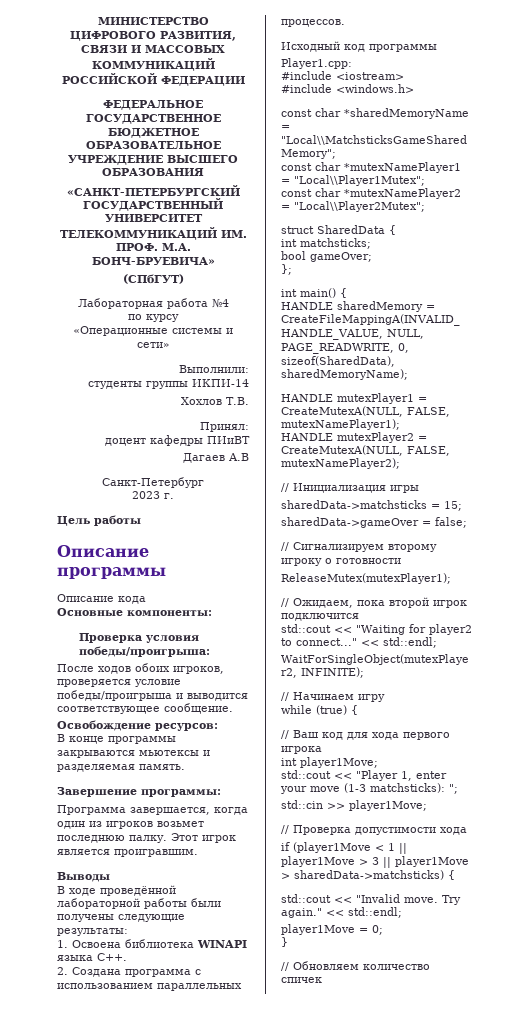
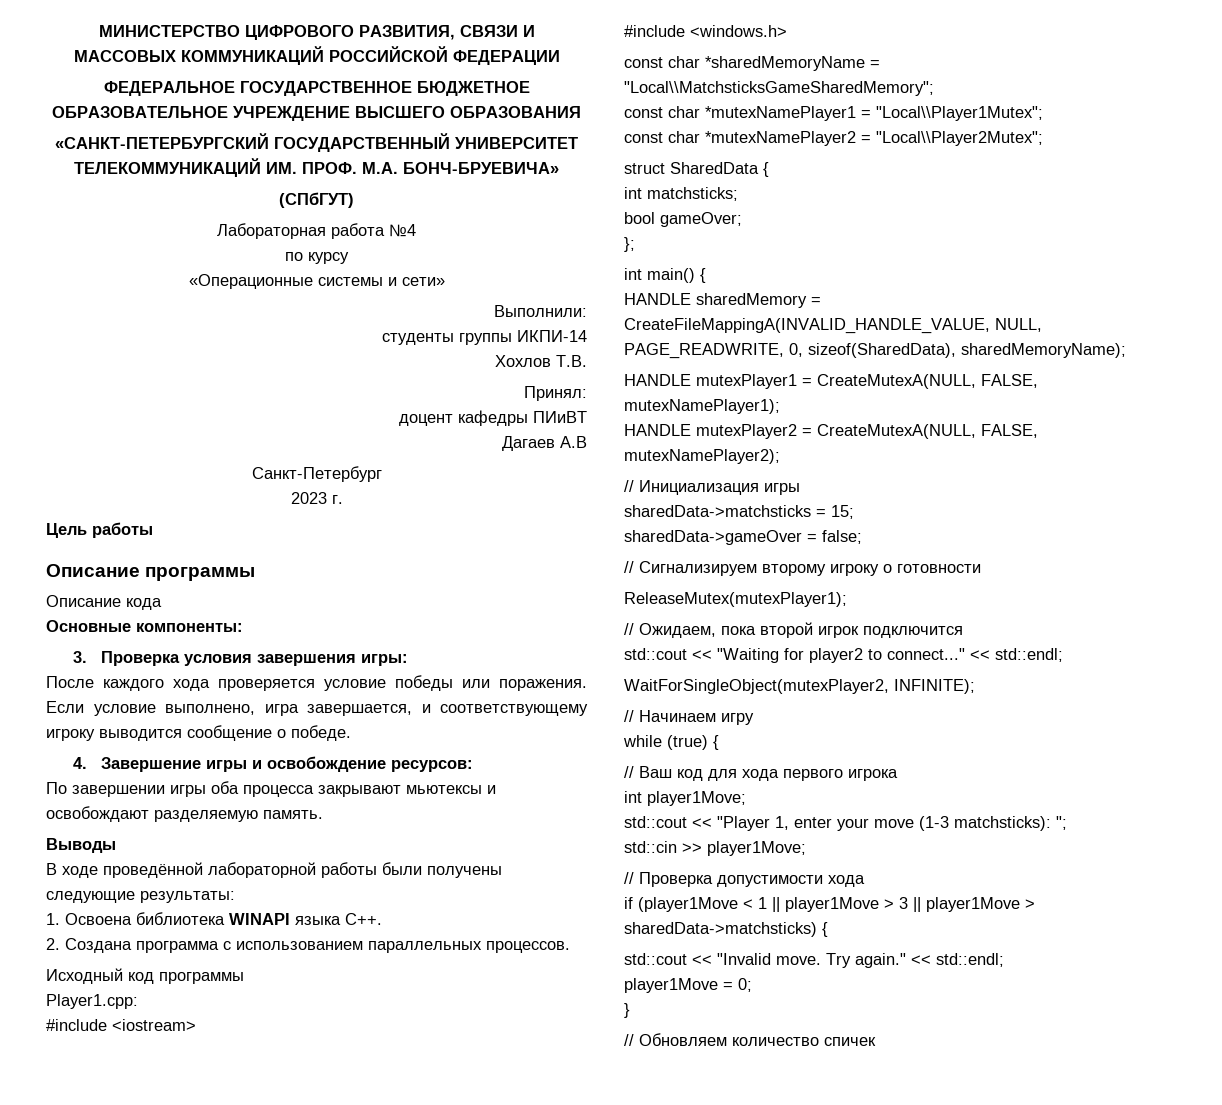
(212, 613) none -> [73,651,88,663] 3.
[78,646,210,657] победы/проигрыша: -> [256,654,408,666] завершения игры:
[98,663,224,674] [57,679,181,687] [57,690,248,701] [57,703,233,714] [57,720,218,731] [57,734,176,744] [57,750,210,758] [57,764,185,772] [57,787,221,797] [57,805,248,815] [57,821,204,829] [57,833,236,843] [57,849,198,857] ходов обоих игроков, проверяется условие победы/проигрыша и выводится соответствующее сообщение. // Освобождение ресурсов: // В конце программы закрываются мьютексы и разделяемая память. // Завершение программы: // Программа завершается, когда один из игроков возьмет последнюю палку. Этот игрок является проигравшим. -> [103,675,587,691] [46,701,588,716] [46,725,351,741] [73,756,473,772] [46,781,496,797] [46,806,323,822] каждого хода проверяется условие победы или поражения. Если условие выполнено, игра завершается, и соответствующему игроку выводится сообщение о победе. // 4. Завершение игры и освобождение ресурсов: // По завершении игры оба процесса закрывают мьютексы и освобождают разделяемую память.

